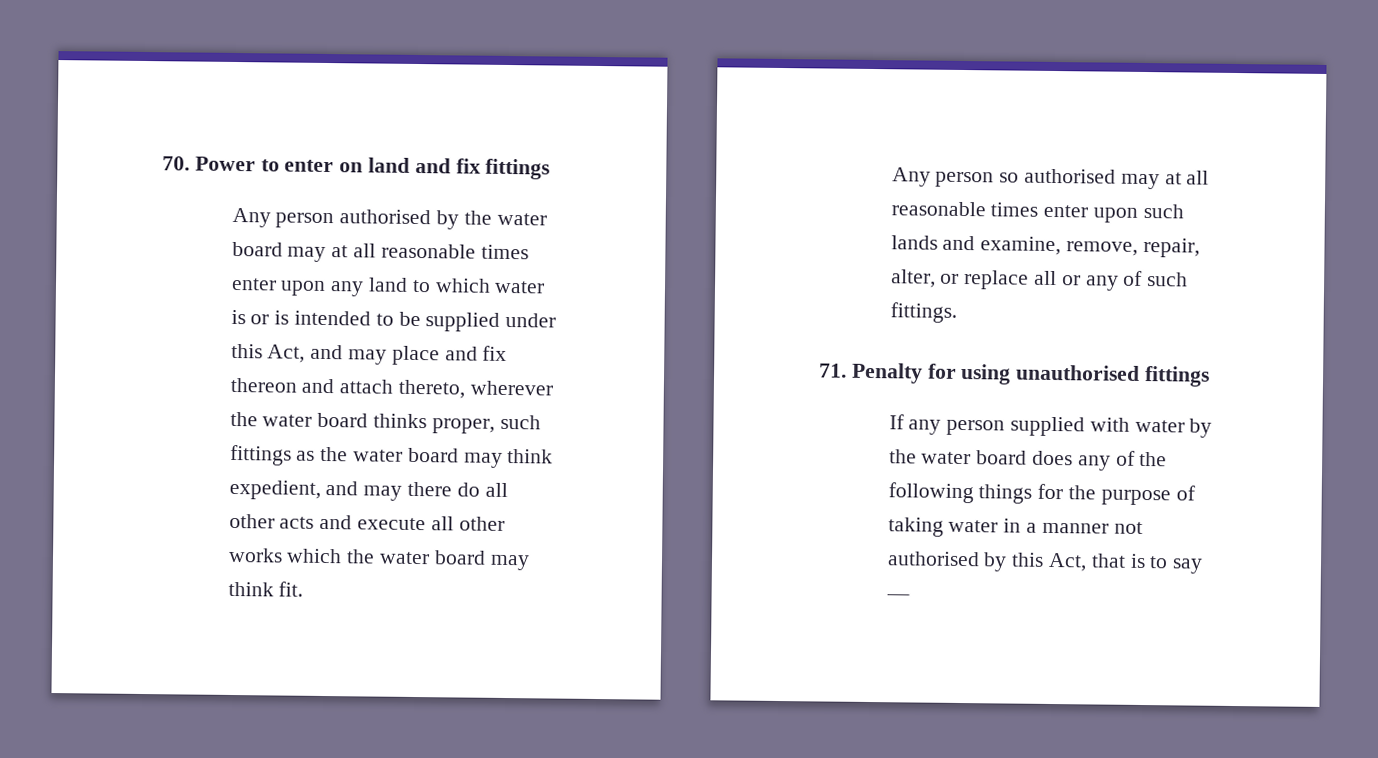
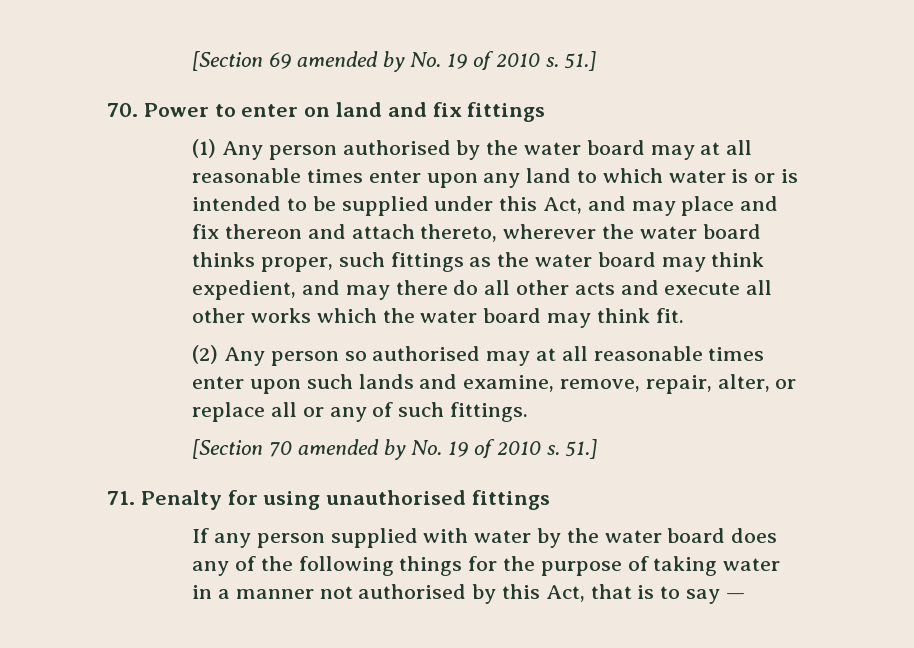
(162, 163) none -> [192,51,597,72] [Section 69 amended by No. 19 of 2010 s. 51.] //
(551, 169) none -> [192,139,217,158] (1)
(304, 589) none -> [192,345,219,364] (2)
(957, 312) none -> [192,439,598,460] // [Section 70 amended by No. 19 of 2010 s. 51.]

